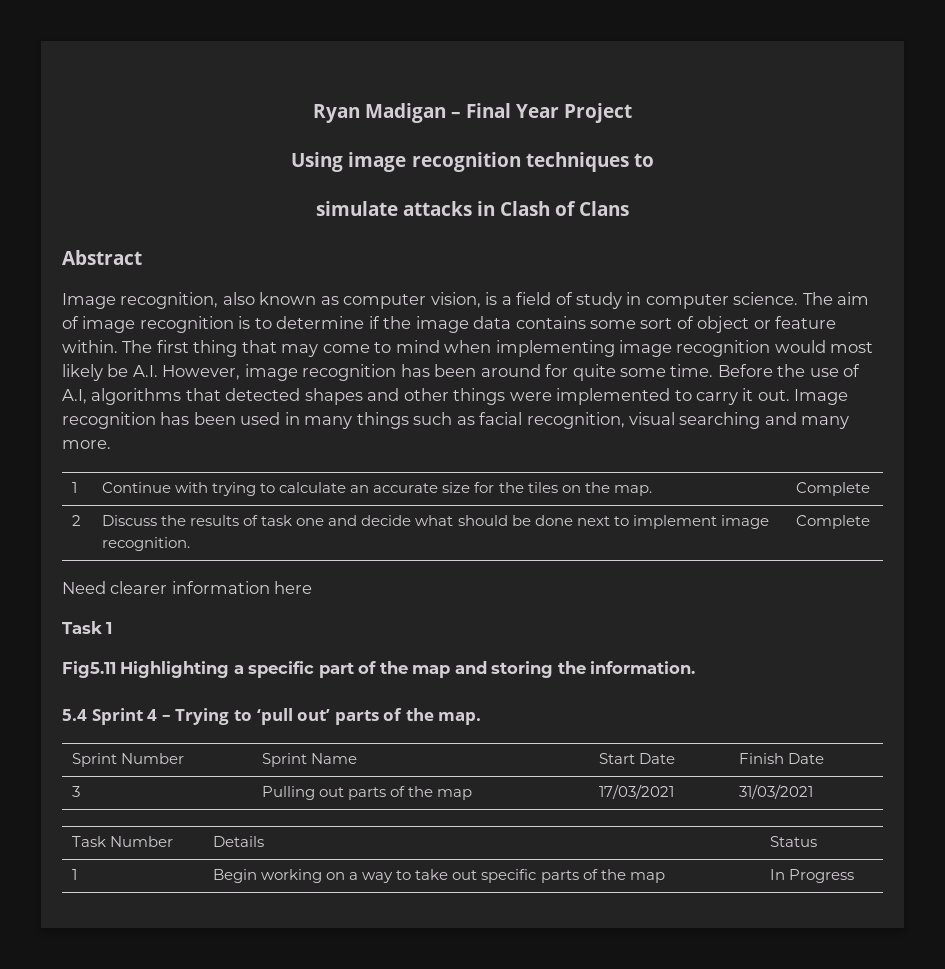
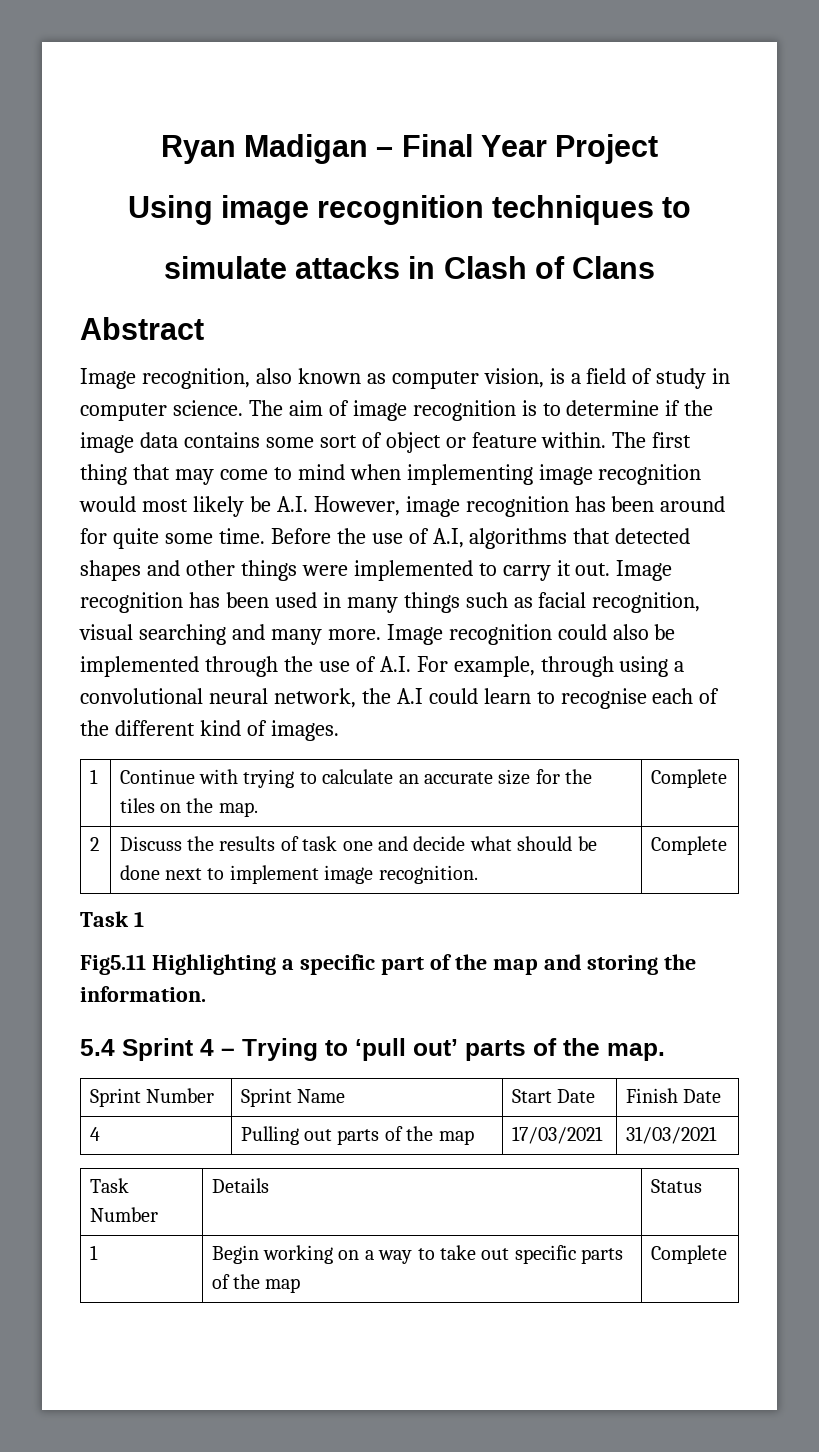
(111, 444) none -> [386,624,676,645] [80,656,685,677] [80,688,720,709] [80,720,339,741] Image recognition could also be implemented through the use of A.I. For example, through using a convolutional neural network, the A.I could learn to recognise each of the different kind of images.
[62,581,313,594] // Need clearer information here -> (727, 845) none
[72,786,81,797] 3 -> [89,1127,100,1141] 4
[770,869,855,883] In Progress -> [650,1245,727,1264] Complete

